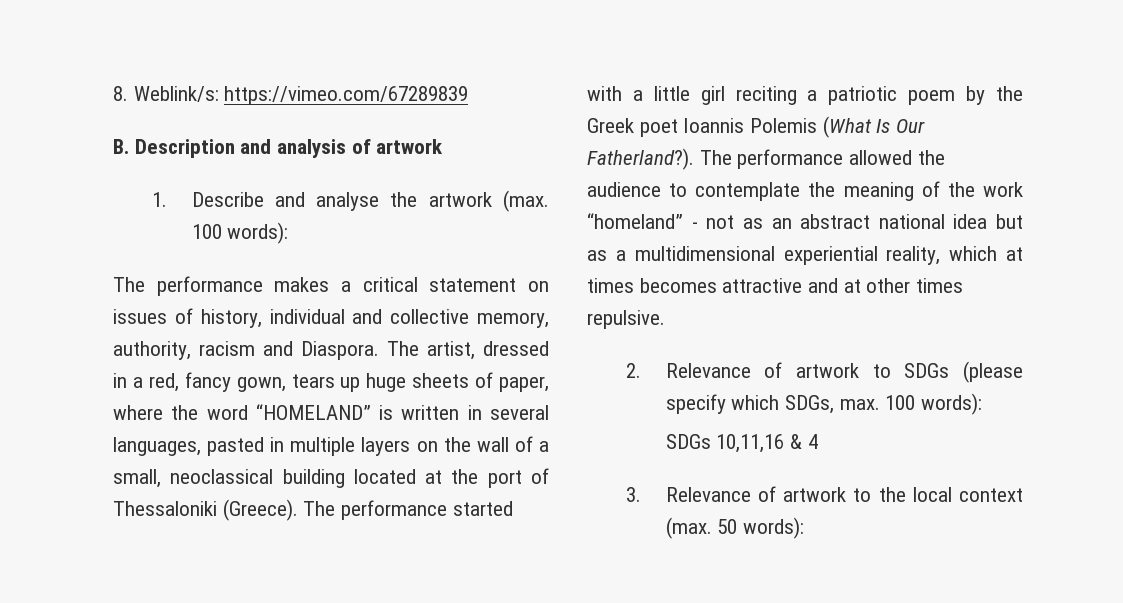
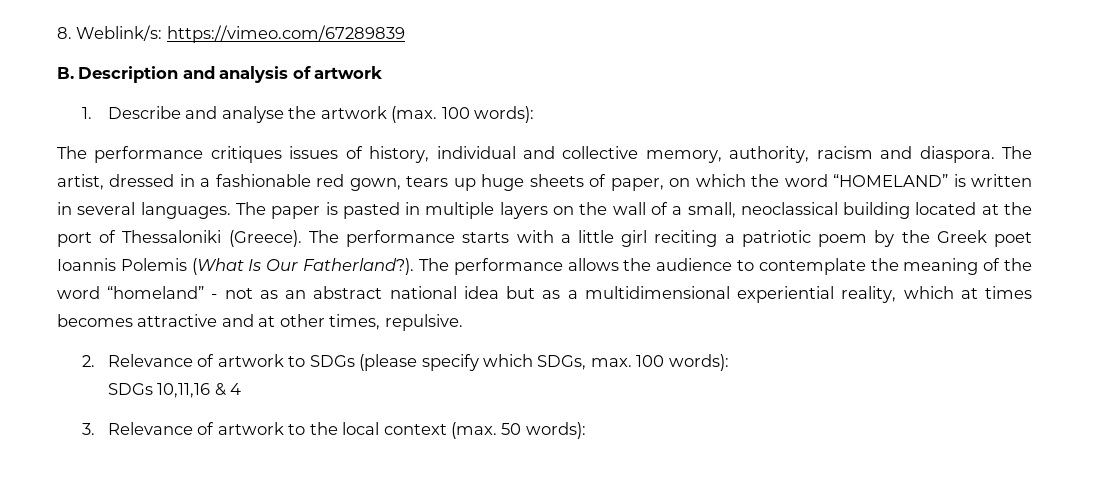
[274,277,549,292] makes a critical statement on -> [210,146,282,163] critiques
[301,341,379,360] Diaspora. -> [919,146,995,163] diaspora.
[148,372,231,392] red, fancy -> [215,174,345,187] fashionable red
[113,405,163,420] where -> [669,174,746,187] on which
[113,437,201,456] languages, -> [140,202,338,219] languages. The paper is
[452,501,513,516] started -> [462,232,510,243] starts
[849,150,913,165] allowed -> [567,258,619,271] allows
[983,182,1023,197] work -> [57,286,100,299] word
[916,278,964,293] times -> [329,314,381,330] times,

